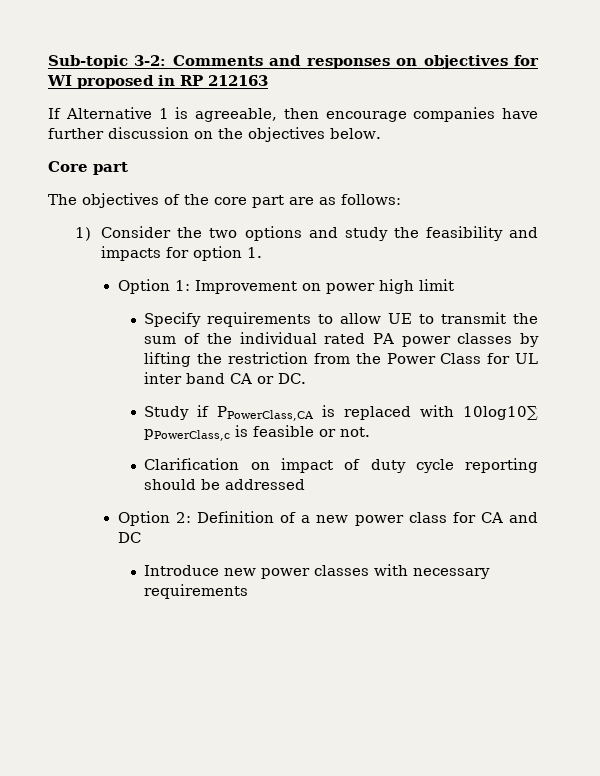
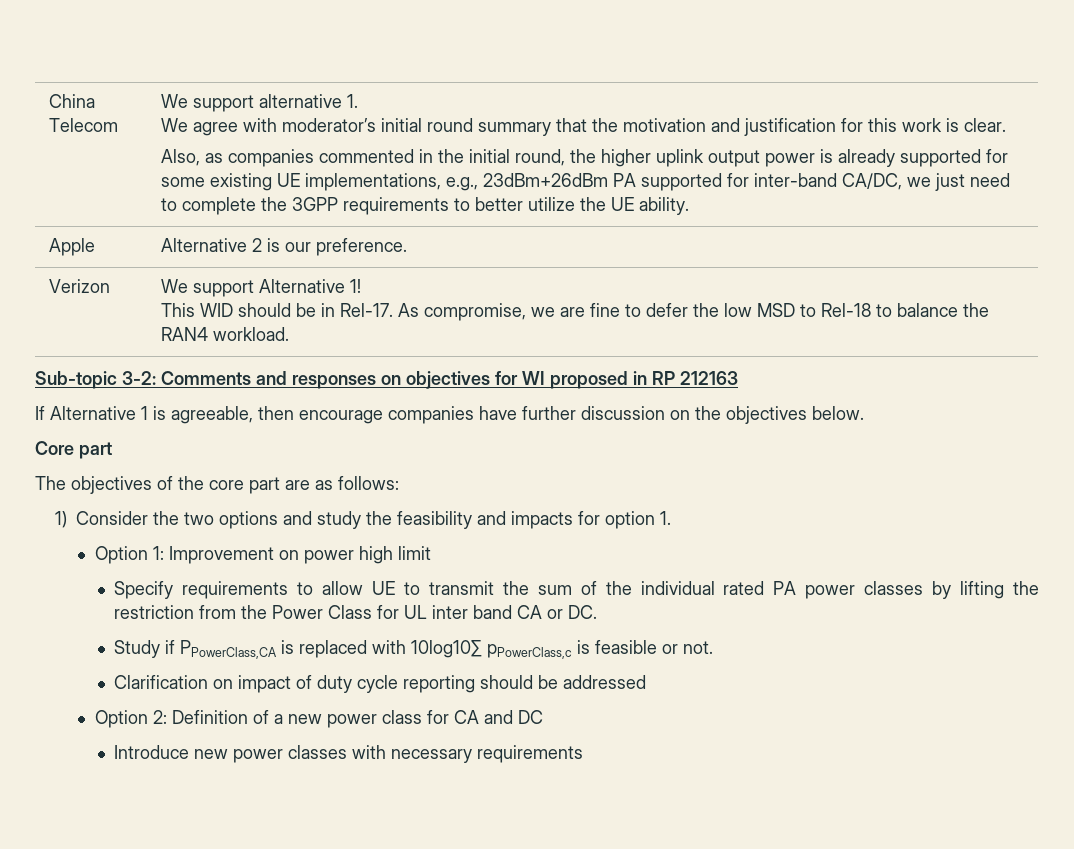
(48, 62) none -> [48,94,95,108] [48,118,118,132] [160,94,358,112] [160,118,1006,136] [160,149,1008,167] [160,173,1010,191] [160,197,689,215] [48,238,95,256] [160,238,407,256] [48,279,110,293] [160,279,361,297] [160,303,989,321] [160,327,289,341] China Telecom | We support alternative 1. // We agree with moderator’s initial round summary that the motivation and justification for this work is clear. // Also, as companies commented in the initial round, the higher uplink output power is already supported for some existing UE implementations, e.g., 23dBm+26dBm PA supported for inter-band CA/DC, we just need to complete the 3GPP requirements to better utilize the UE ability. // Apple | Alternative 2 is our preference. // Verizon | We support Alternative 1! // This WID should be in Rel-17. As compromise, we are fine to defer the low MSD to Rel-18 to balance the RAN4 workload. //

